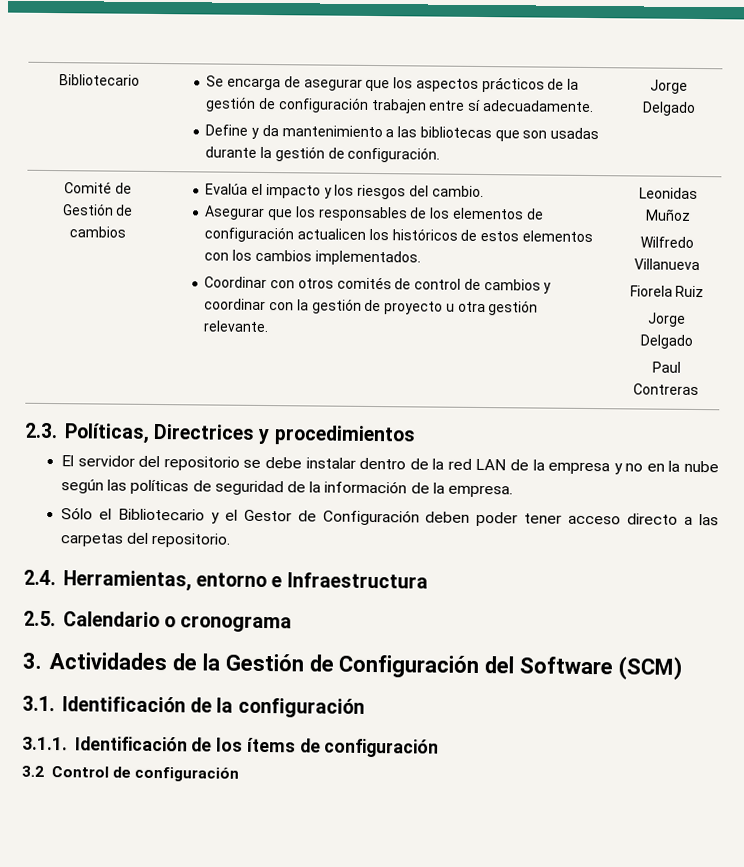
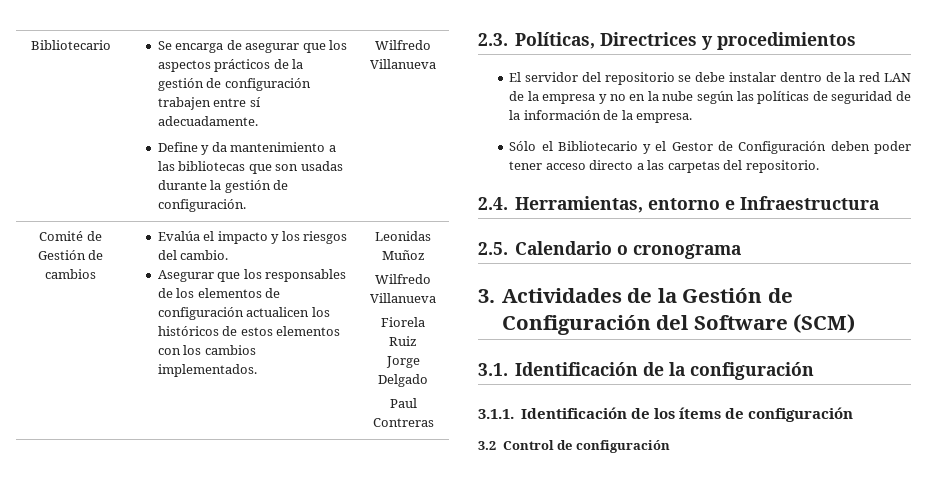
[650,79,688,94] [641,101,696,116] Jorge Delgado -> [375,40,431,50] [370,59,436,69] Wilfredo Villanueva
[204,276,552,294] [204,298,539,316] [203,320,270,333] // Coordinar con otros comités de control de cambios y coordinar con la gestión de proyecto u otra gestión relevante. -> (257, 370) none

